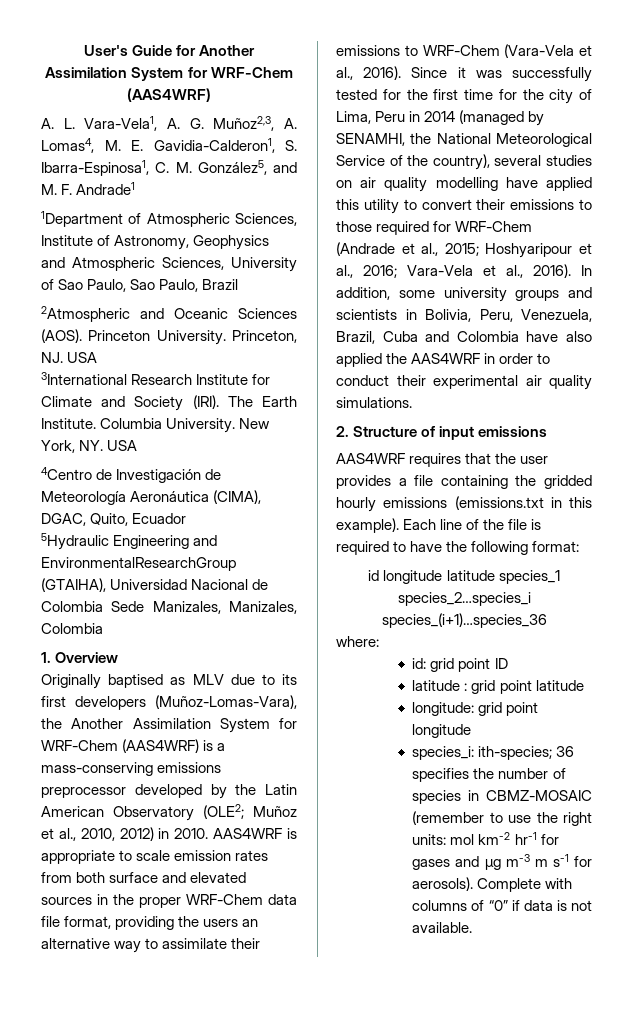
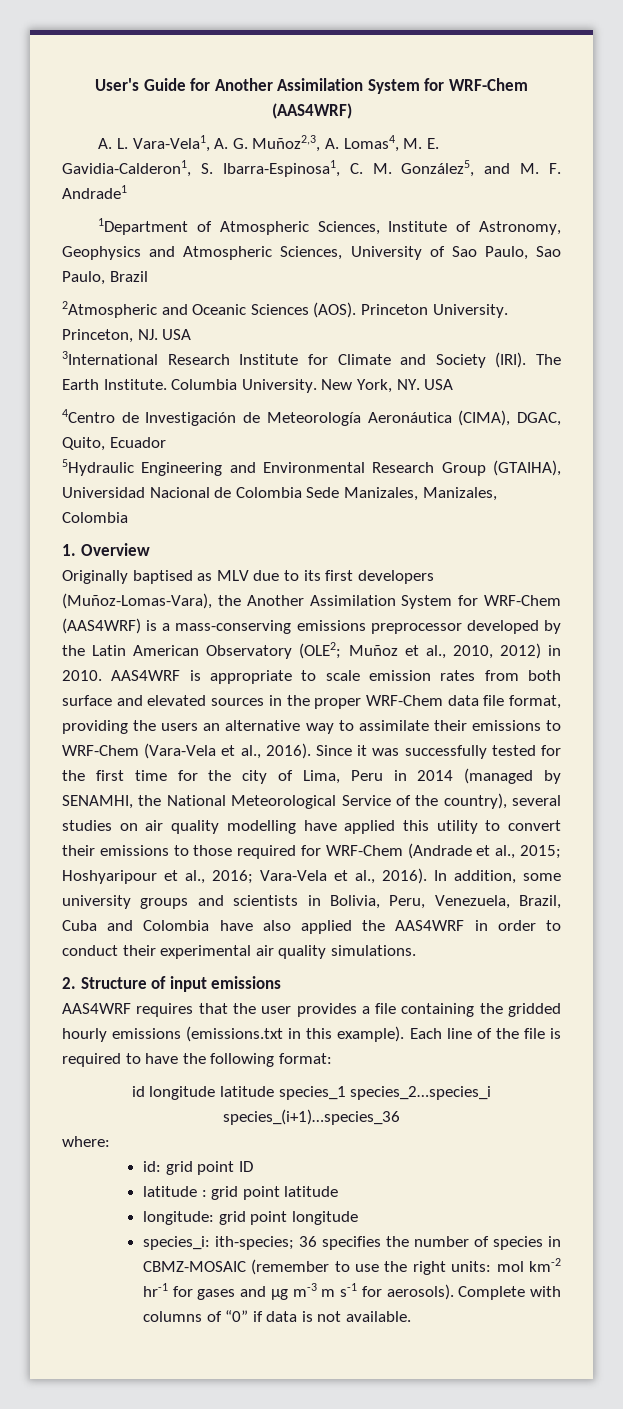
[41,557,236,571] EnvironmentalResearchGroup -> [263,462,486,476] Environmental Research Group

